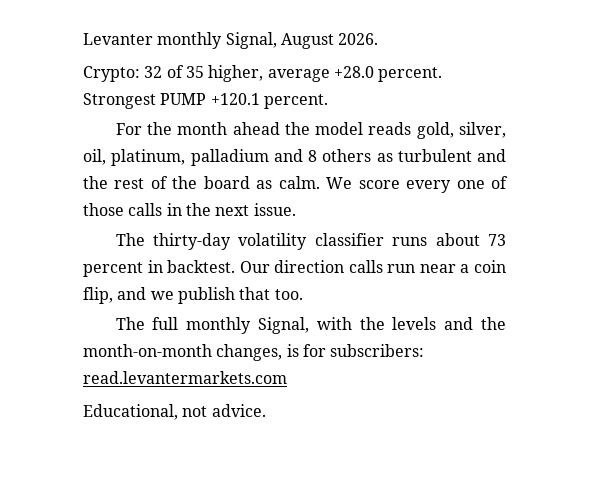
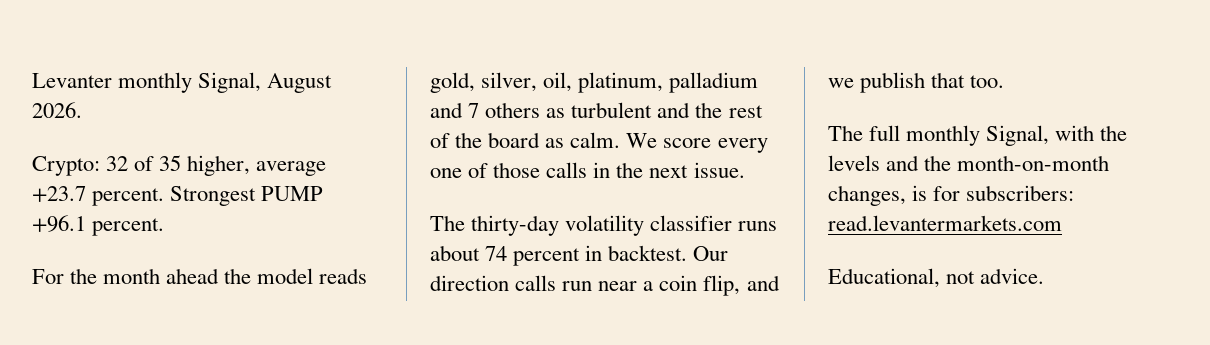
[333,66,374,78] +28.0 -> [32,186,86,202] +23.7
[210,93,260,105] +120.1 -> [32,215,86,232] +96.1
[308,150,317,162] 8 -> [468,103,480,118] 7
[488,234,507,246] 73 -> [485,246,508,261] 74

